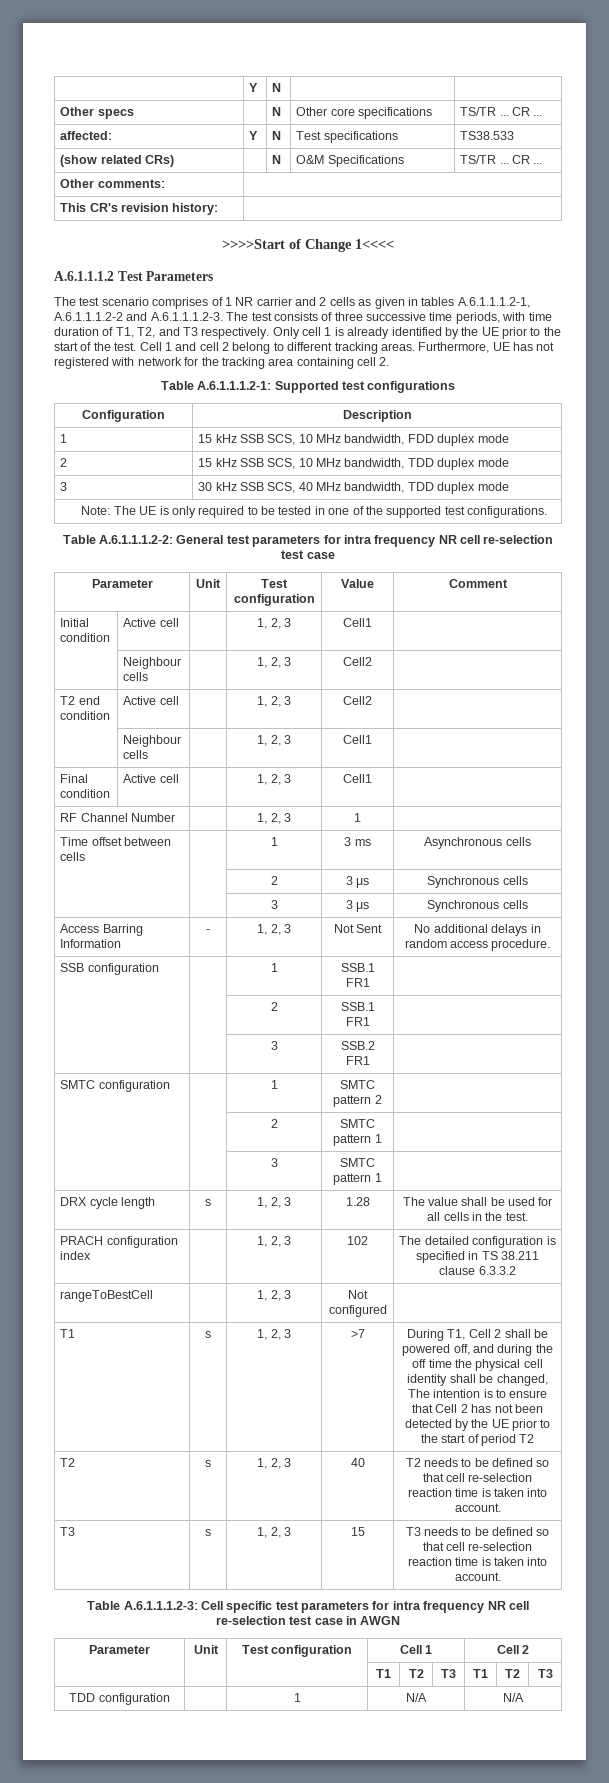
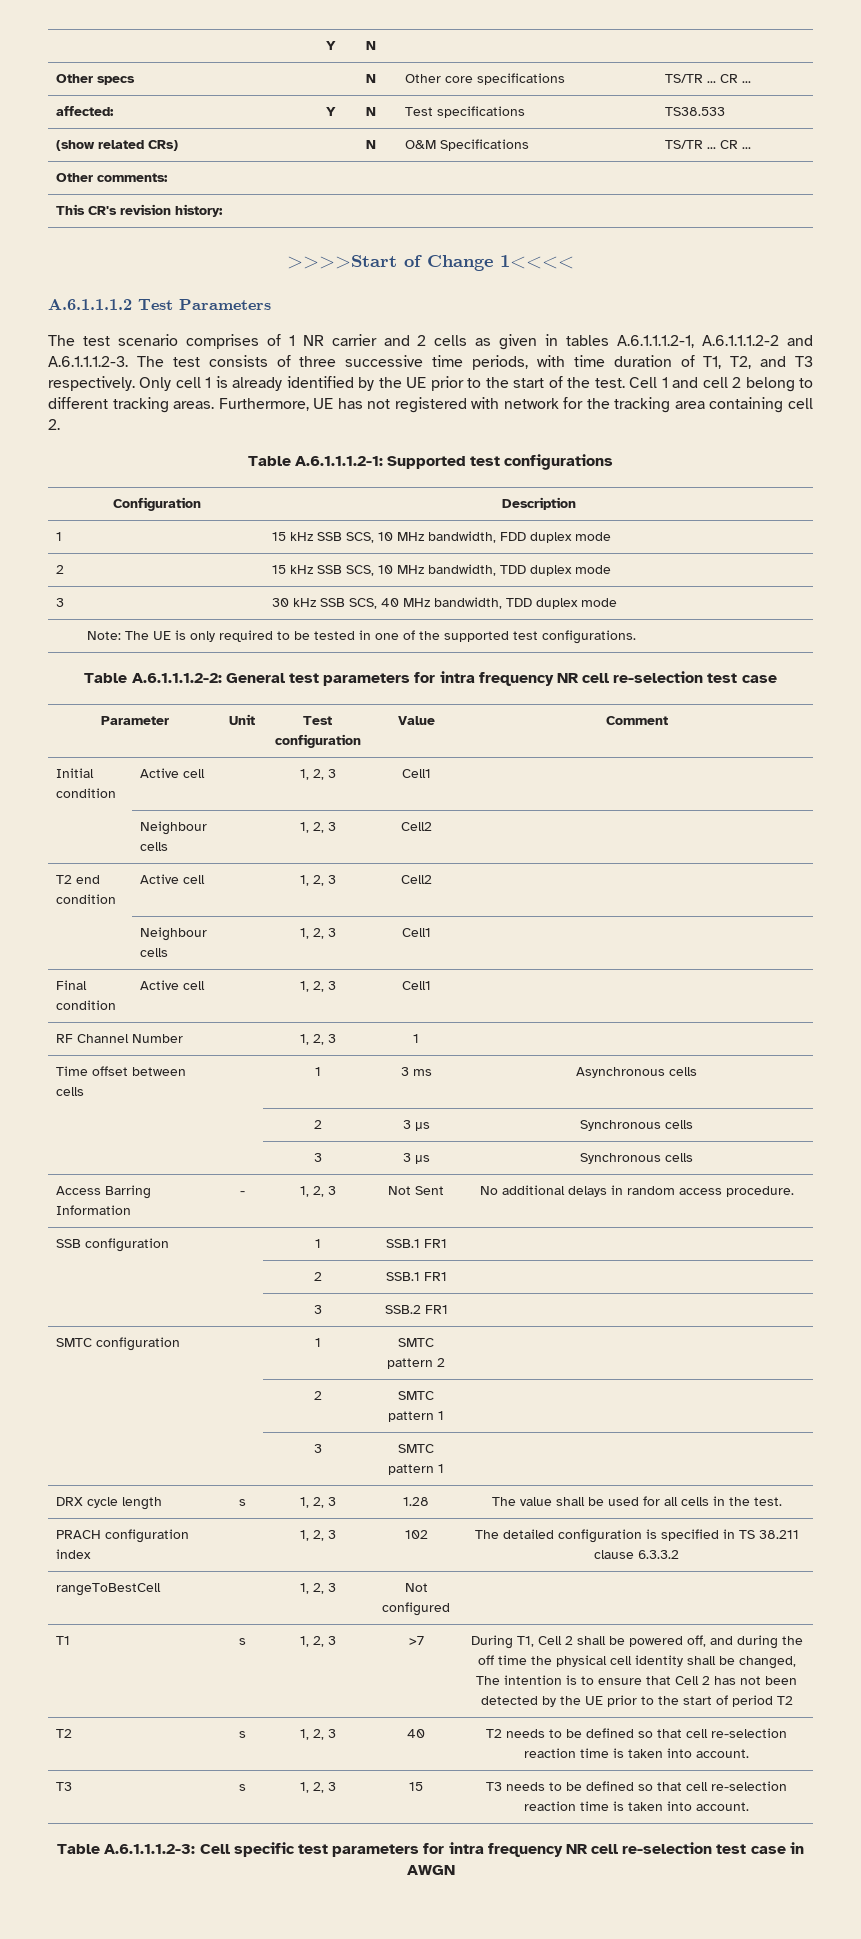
[89,1645,150,1654] [193,1645,219,1654] [241,1645,353,1657] [399,1645,433,1654] [496,1645,530,1654] [376,1669,391,1678] [408,1669,424,1678] [441,1669,456,1678] [473,1669,488,1678] [505,1669,520,1678] [537,1669,553,1678] [69,1693,170,1705] [293,1693,301,1702] [406,1693,427,1702] [503,1693,524,1702] // Parameter | Unit | Test configuration | Cell 1 | Cell 2 // | | | T1 | T2 | T3 | T1 | T2 | T3 // TDD configuration | | 1 | N/A | N/A -> (455, 1870) none

